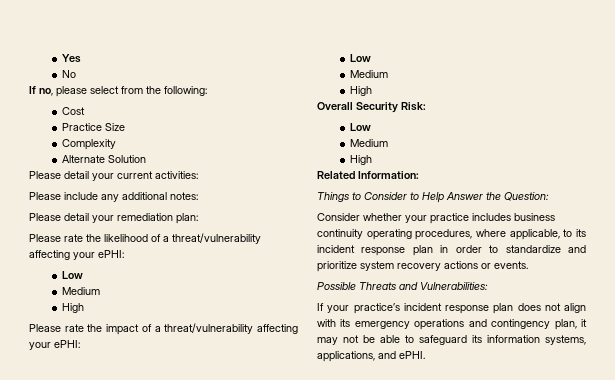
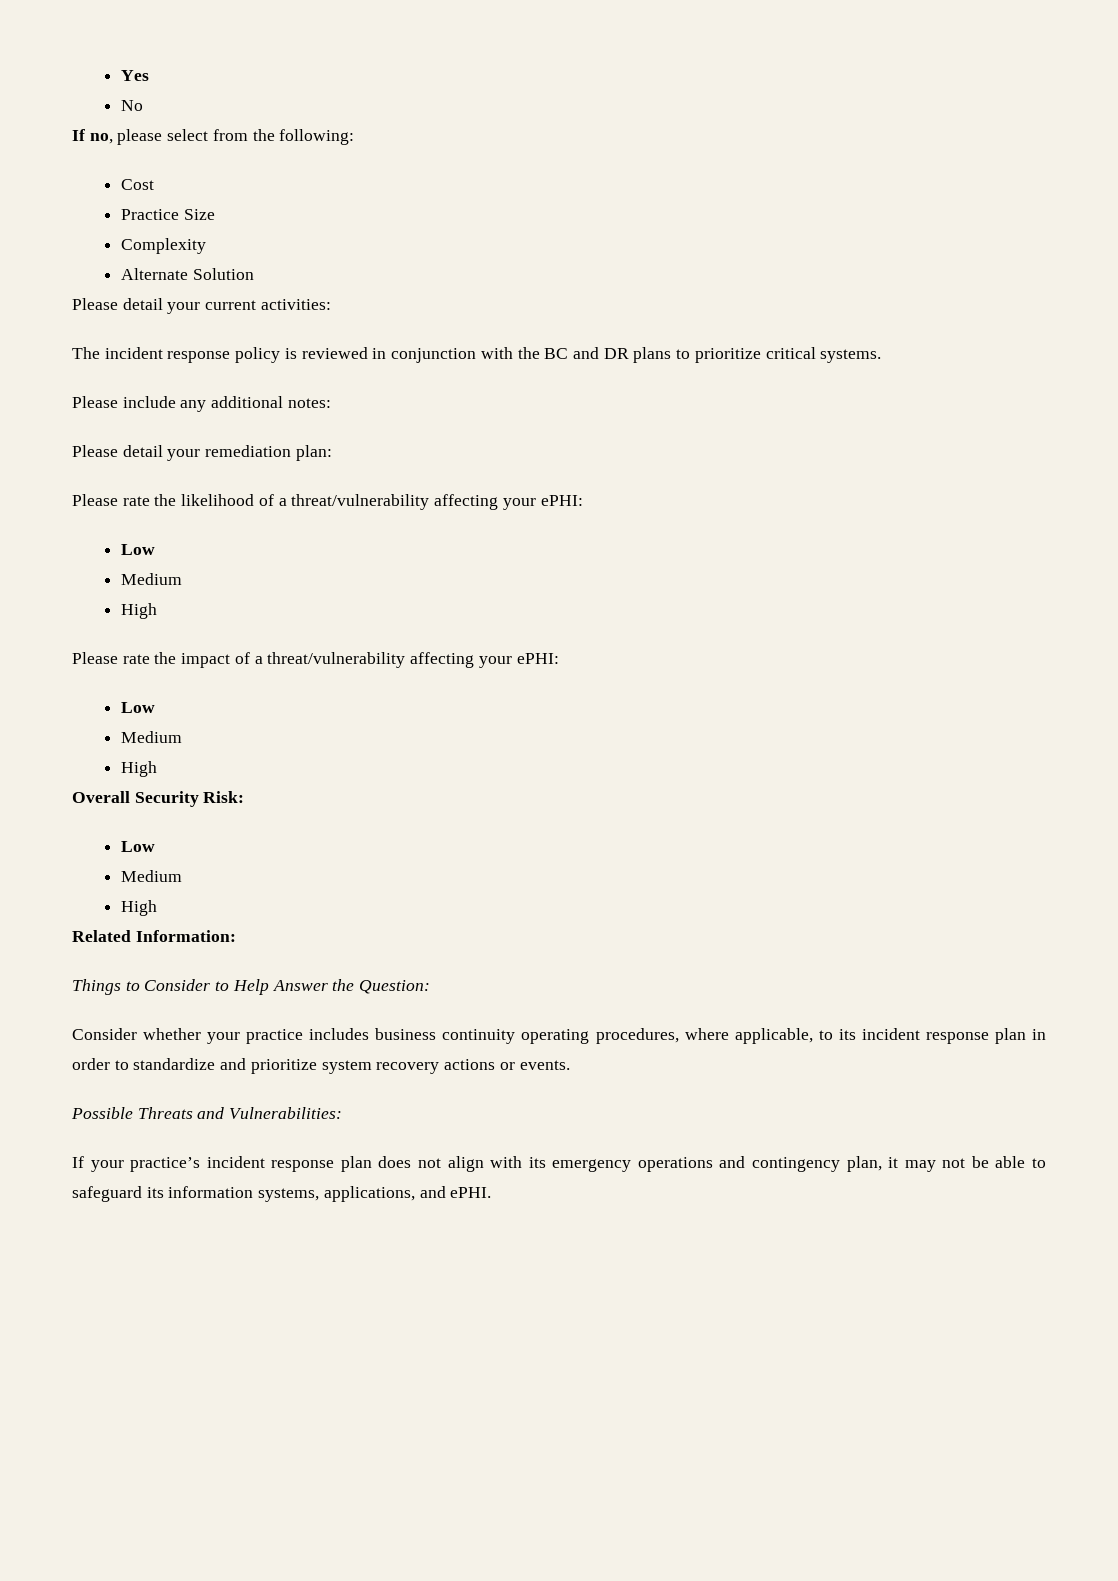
(198, 175) none -> [72,347,882,363] // The incident response policy is reviewed in conjunction with the BC and DR plans to prioritize critical systems.

